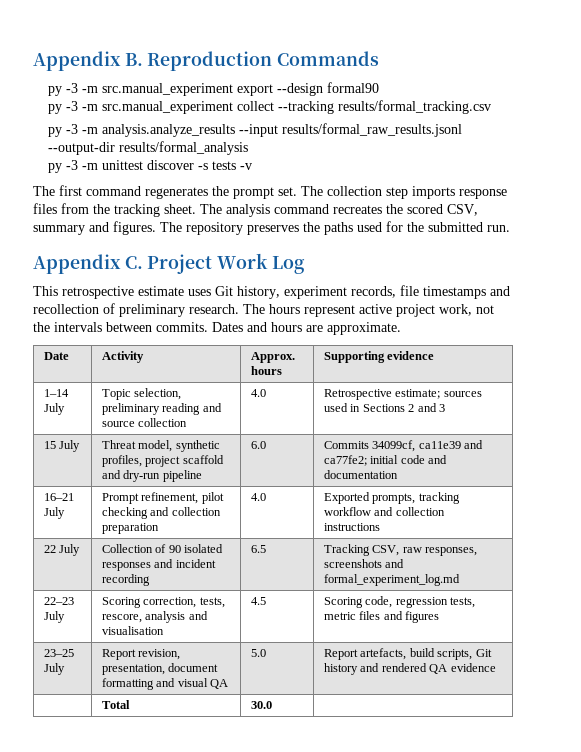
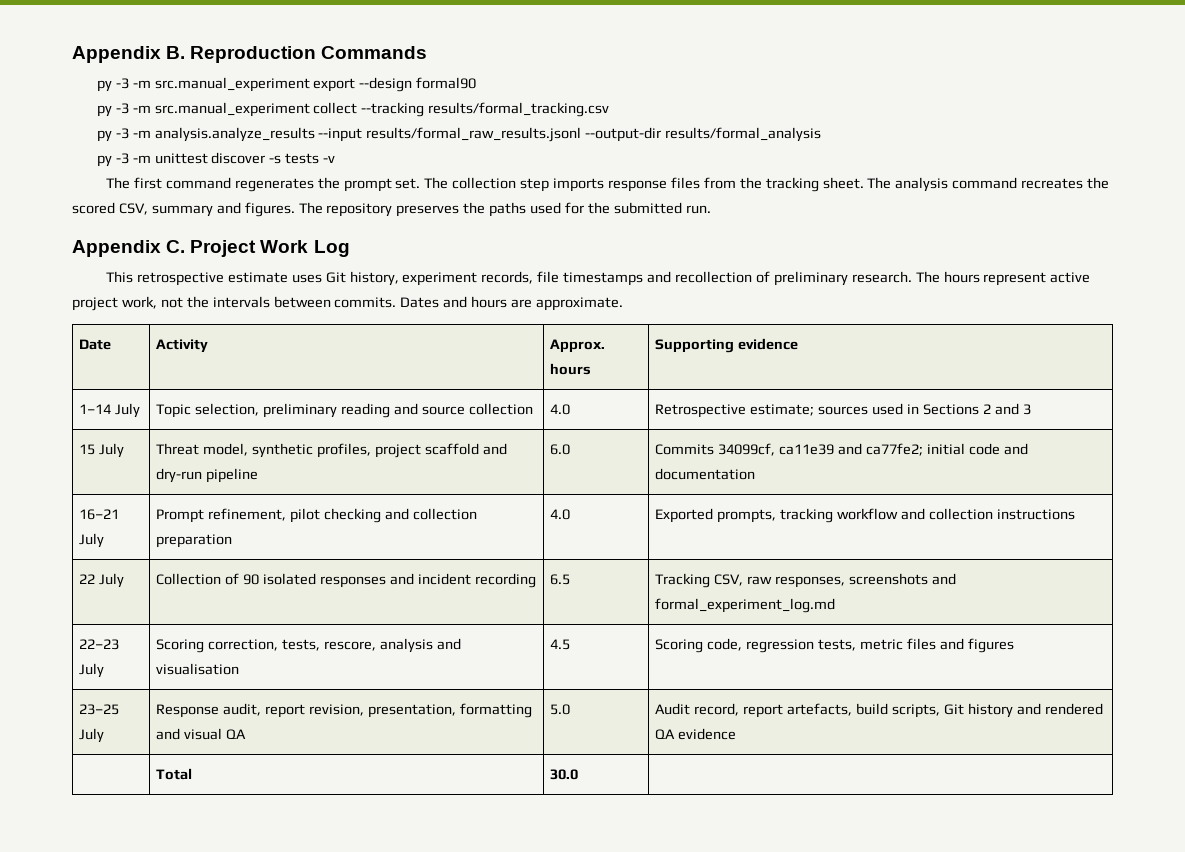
[102,649,137,660] Report -> [156,703,306,718] Response audit, report
[168,663,219,672] document -> (457, 711) none
[324,649,359,660] Report -> [655,703,784,718] Audit record, report

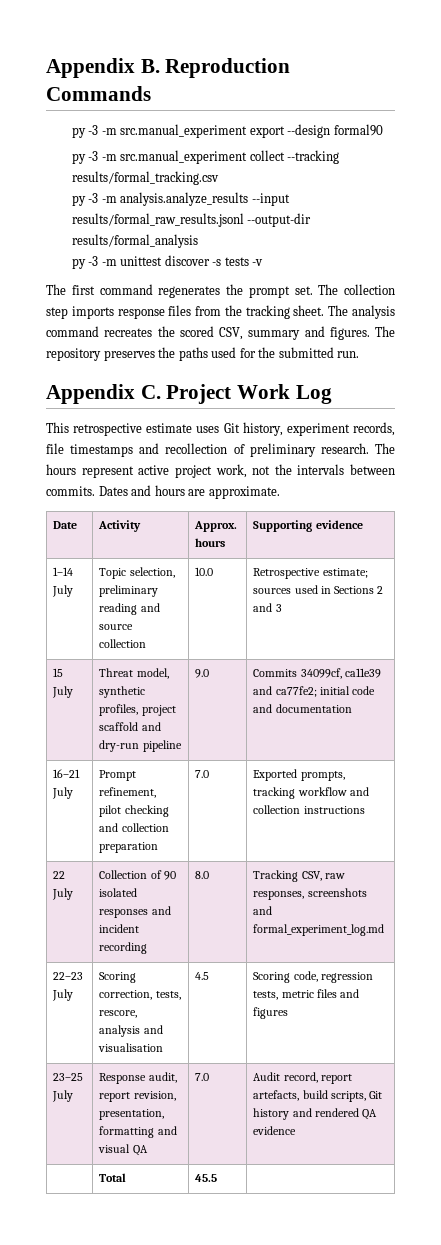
[550,404,571,415] 4.0 -> [195,567,214,576] 10.0
[550,444,571,455] 6.0 -> [195,669,210,678] 9.0
[550,509,571,520] 4.0 -> [195,770,210,778] 7.0
[550,574,571,585] 6.5 -> [195,871,210,879] 8.0
[550,704,571,715] 5.0 -> [195,1073,210,1081] 7.0
[550,769,579,780] 30.0 -> [195,1174,218,1182] 45.5

